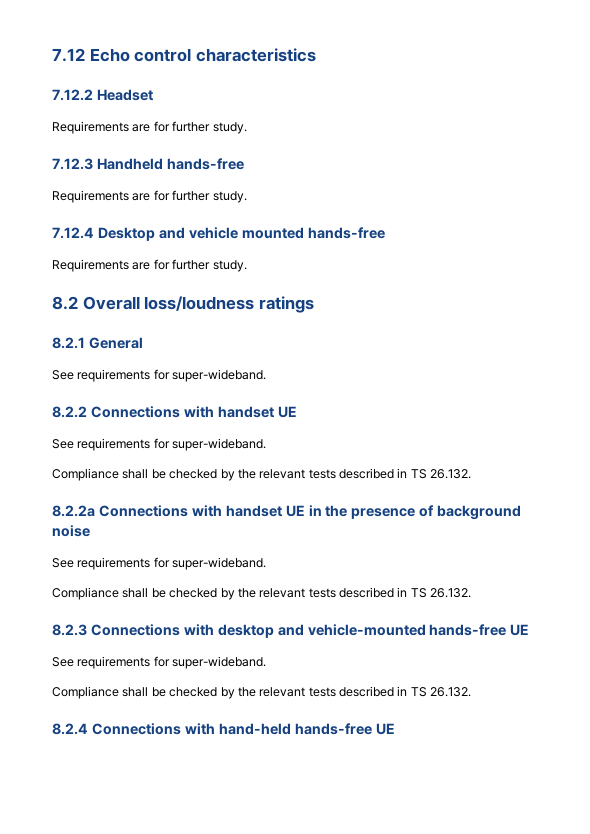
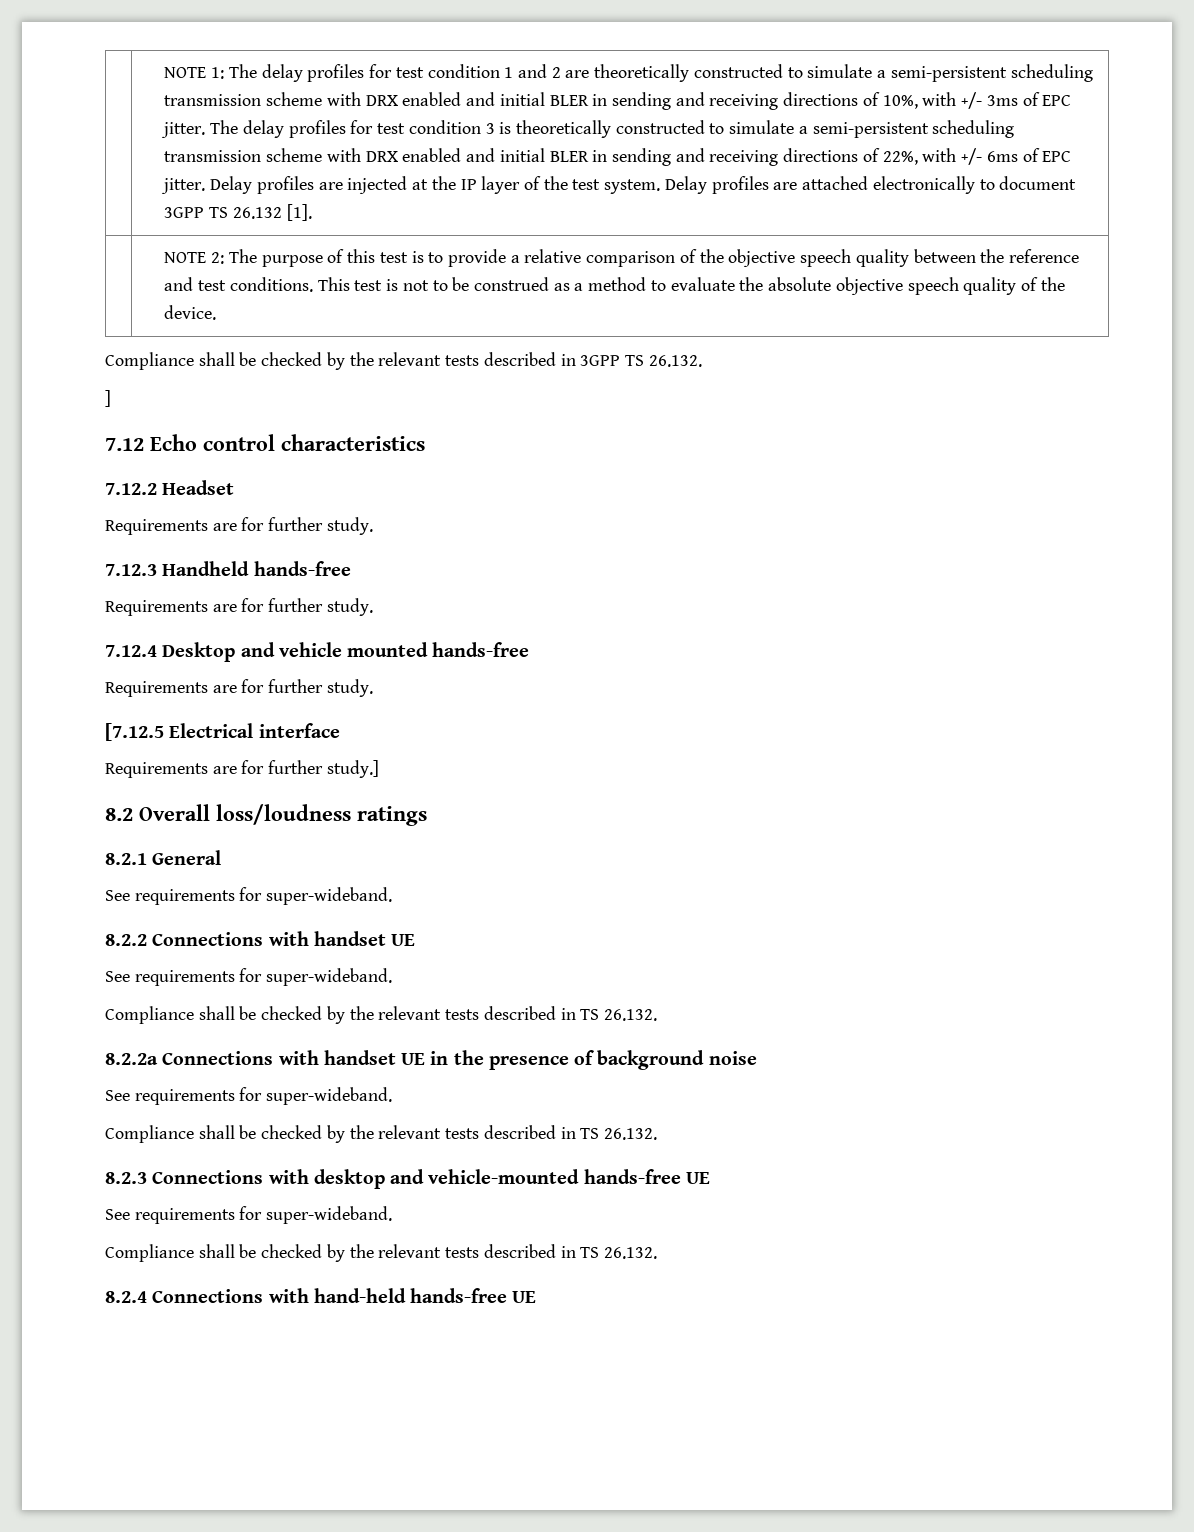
(52, 55) none -> [164,64,1093,82] [164,92,1072,110] [161,120,1015,138] [164,148,1072,166] [161,176,1077,194] [164,204,312,221] [164,249,1079,267] [164,277,1065,295] [164,305,217,320] [105,352,702,370] [105,390,111,407] | NOTE 1: The delay profiles for test condition 1 and 2 are theoretically constructed to simulate a semi-persistent scheduling transmission scheme with DRX enabled and initial BLER in sending and receiving directions of 10%, with +/- 3ms of EPC jitter. The delay profiles for test condition 3 is theoretically constructed to simulate a semi-persistent scheduling transmission scheme with DRX enabled and initial BLER in sending and receiving directions of 22%, with +/- 6ms of EPC jitter. Delay profiles are injected at the IP layer of the test system. Delay profiles are attached electronically to document 3GPP TS 26.132 [1]. // | NOTE 2: The purpose of this test is to provide a relative comparison of the objective speech quality between the reference and test conditions. This test is not to be construed as a method to evaluate the absolute objective speech quality of the device. // Compliance shall be checked by the relevant tests described in 3GPP TS 26.132. // ] //
(247, 266) none -> [105,723,340,741] [105,760,379,778] // [7.12.5 Electrical interface // Requirements are for further study.]

